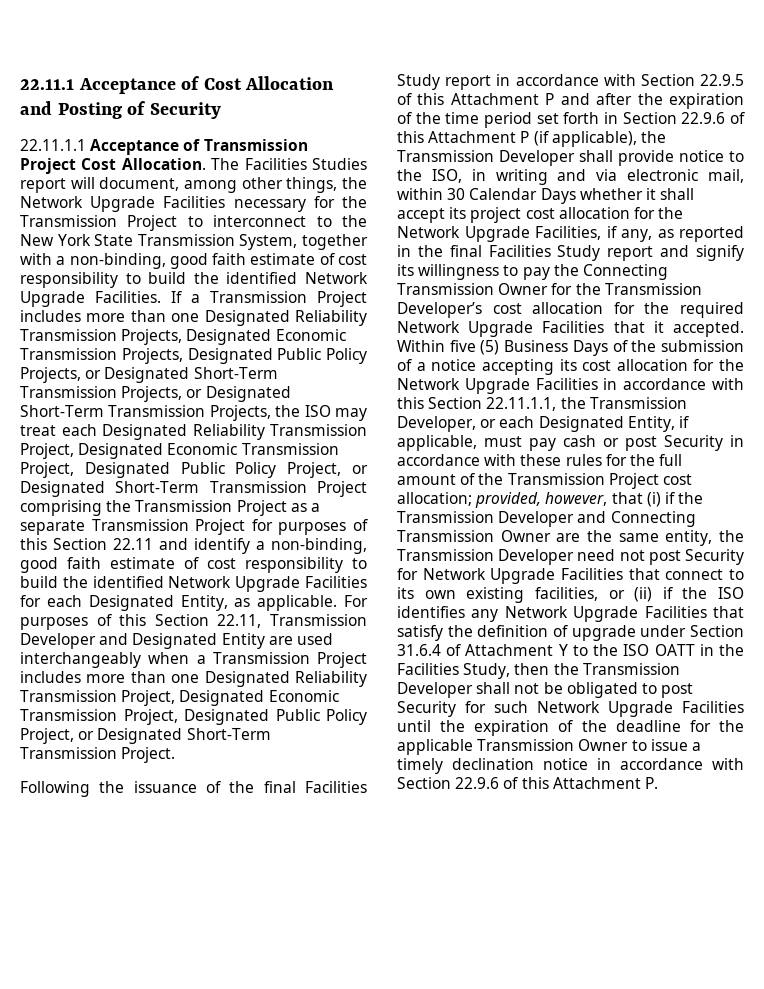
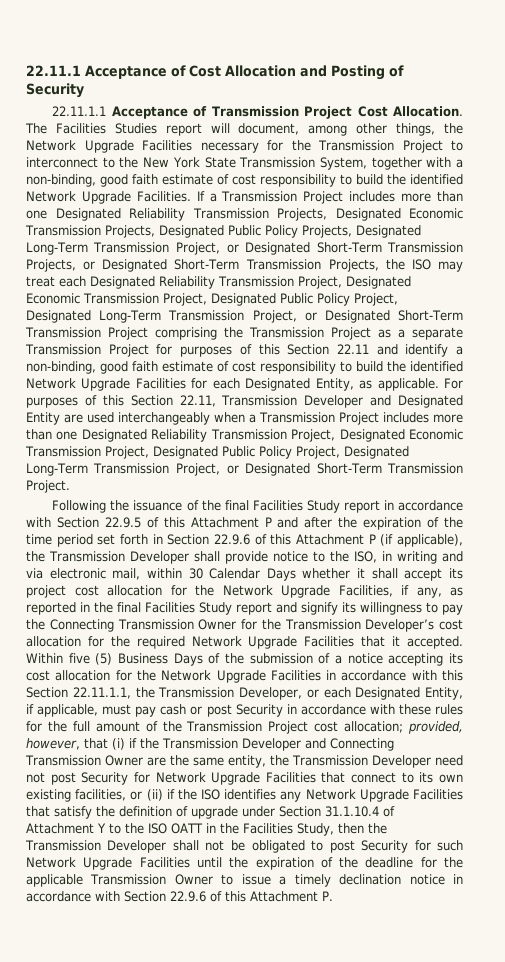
(81, 375) none -> [355,225,421,238] [26,242,220,255] Designated Long-Term Transmission Project,
(342, 470) none -> [26,310,297,323] Designated Long-Term Transmission Project,
(74, 736) none -> [343,446,409,459] [26,463,220,476] Designated Long-Term Transmission Project,
[397,644,441,656] 31.6.4 -> [325,806,379,817] 31.1.10.4

